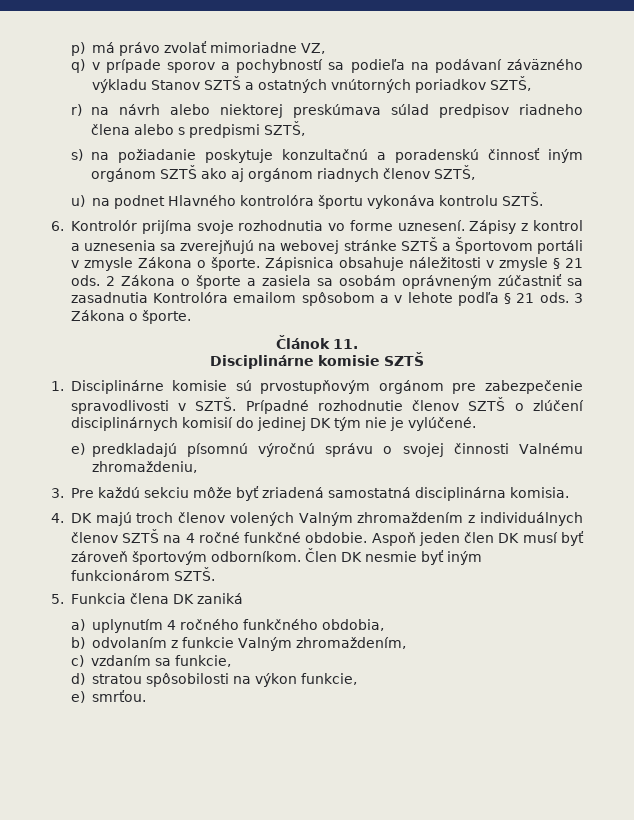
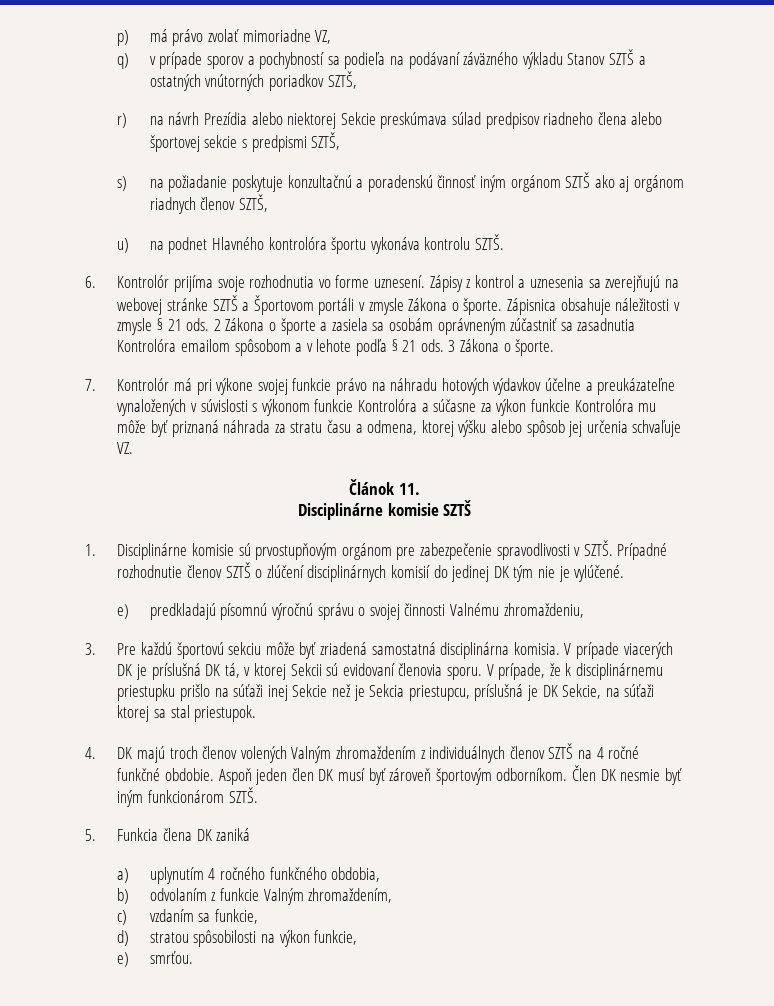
(160, 109) none -> [204,112,248,125] Prezídia
(283, 111) none -> [340,112,376,125] Sekcie
(174, 129) none -> [149,135,238,152] športovej sekcie
(191, 317) none -> [85,378,676,395] [117,399,657,416] [117,420,682,437] [117,442,134,454] // 7. Kontrolór má pri výkone svojej funkcie právo na náhradu hotových výdavkov účelne a preukázateľne vynaložených v súvislosti s výkonom funkcie Kontrolóra a súčasne za výkon funkcie Kontrolóra mu môže byť priznaná náhrada za stratu času a odmena, ktorej výšku alebo spôsob jej určenia schvaľuje VZ.
(140, 492) none -> [176,642,224,659] športovú
(569, 492) none -> [564,642,673,659] [117,663,663,680] [117,684,655,701] [117,705,257,722] V prípade viacerých DK je príslušná DK tá, v ktorej Sekcii sú evidovaní členovia sporu. V prípade, že k disciplinárnemu priestupku prišlo na súťaži inej Sekcie než je Sekcia priestupcu, príslušná je DK Sekcie, na súťaži ktorej sa stal priestupok.

